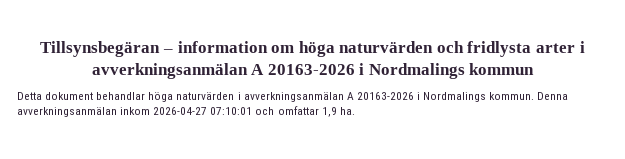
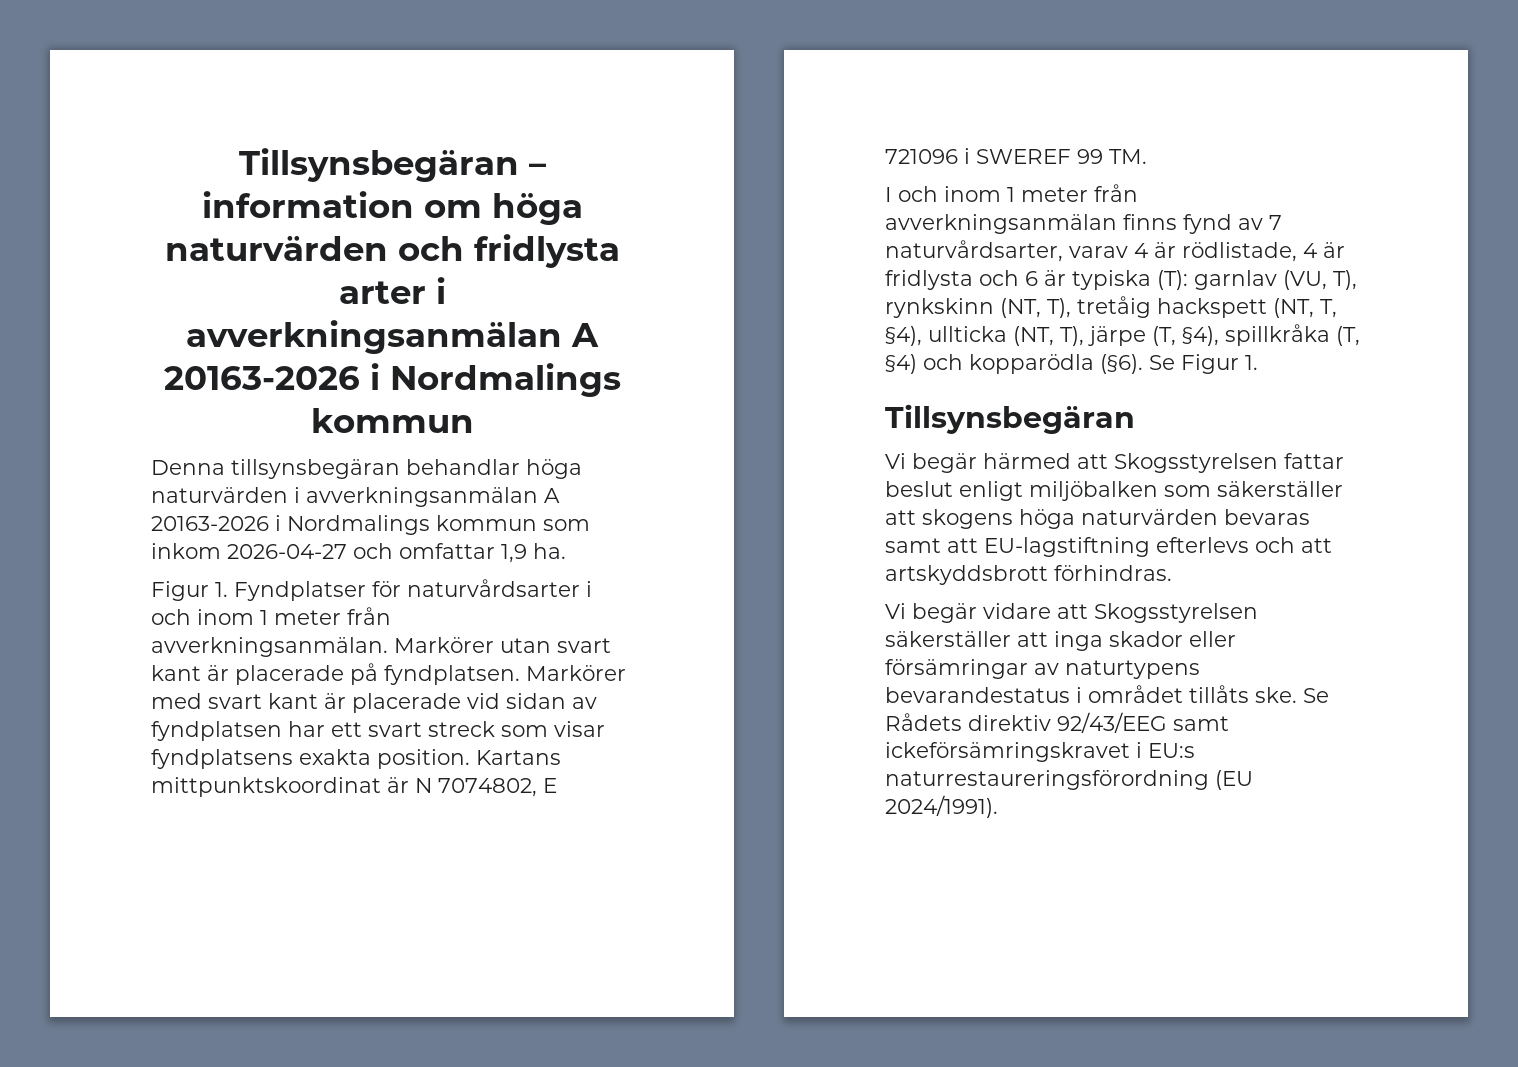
[17,92,94,100] Detta dokument -> [151,459,400,479] Denna tillsynsbegäran
[489,92,569,100] [17,107,117,117] kommun. Denna avverkningsanmälan -> [436,515,590,531] kommun som
[210,107,253,115] 07:10:01 -> (347, 551) none
(355, 111) none -> [151,579,592,601] [151,607,391,625] [151,637,611,657] [151,663,626,685] [151,693,597,713] [151,721,605,741] [151,749,561,769] [151,777,557,797] [885,148,1147,164] [885,184,1138,202] [885,214,1282,234] [885,240,1345,262] [885,270,1357,290] [885,296,1337,318] [885,324,1360,346] [885,354,1258,374] [885,404,1135,434] [885,453,1344,473] [885,481,1343,501] [885,509,1310,529] [885,537,1332,557] [885,565,1172,585] [885,603,1258,623] [885,631,1236,651] [885,659,1200,679] [885,685,1329,703] [885,712,1229,733] [885,742,1195,762] [885,770,1253,790] [885,795,998,818] // Figur 1. Fyndplatser för naturvårdsarter i och inom 1 meter från avverkningsanmälan. Markörer utan svart kant är placerade på fyndplatsen. Markörer med svart kant är placerade vid sidan av fyndplatsen har ett svart streck som visar fyndplatsens exakta position. Kartans mittpunktskoordinat är N 7074802, E 721096 i SWEREF 99 TM. // I och inom 1 meter från avverkningsanmälan finns fynd av 7 naturvårdsarter, varav 4 är rödlistade, 4 är fridlysta och 6 är typiska (T): garnlav (VU, T), rynkskinn (NT, T), tretåig hackspett (NT, T, §4), ullticka (NT, T), järpe (T, §4), spillkråka (T, §4) och kopparödla (§6). Se Figur 1. // Tillsynsbegäran // Vi begär härmed att Skogsstyrelsen fattar beslut enligt miljöbalken som säkerställer att skogens höga naturvärden bevaras samt att EU-lagstiftning efterlevs och att artskyddsbrott förhindras. // Vi begär vidare att Skogsstyrelsen säkerställer att inga skador eller försämringar av naturtypens bevarandestatus i området tillåts ske. Se Rådets direktiv 92/43/EEG samt ickeförsämringskravet i EU:s naturrestaureringsförordning (EU 2024/1991).

